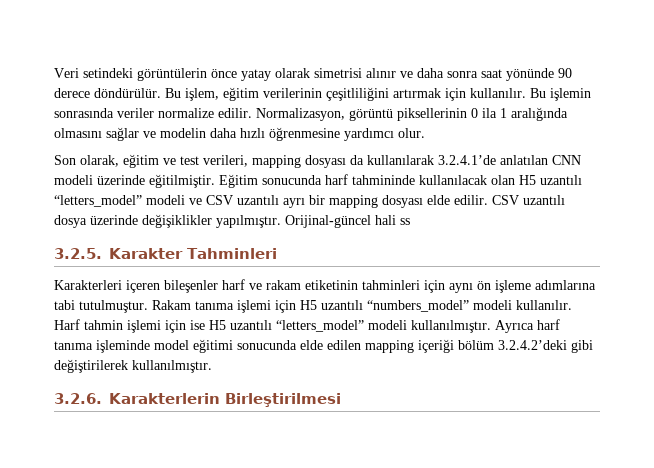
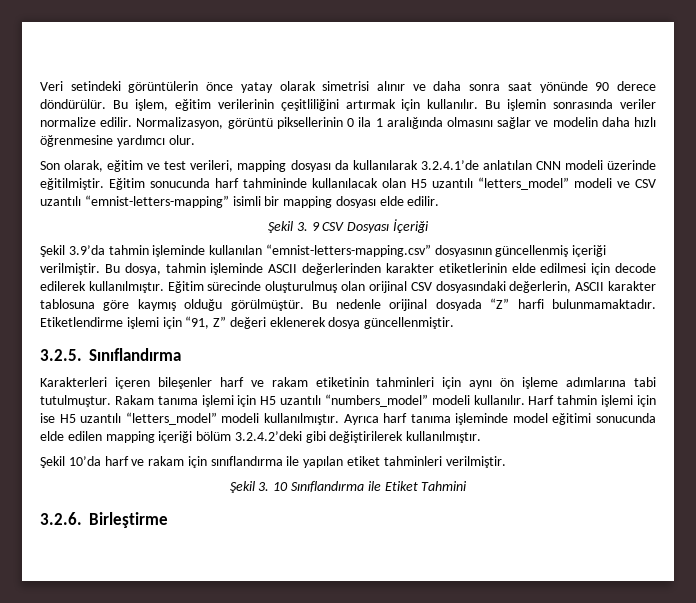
[283,198,305,208] ayrı -> [84,195,261,208] “emnist-letters-mapping” isimli
[492,195,565,205] [54,214,410,228] CSV uzantılı dosya üzerinde değişiklikler yapılmıştır. Orijinal-güncel hali ss -> [268,219,429,233] [40,244,607,257] [40,263,656,275] [40,281,656,293] [40,298,656,311] [40,316,455,329] // Şekil 3. 9 CSV Dosyası İçeriği // Şekil 3.9’da tahmin işleminde kullanılan “emnist-letters-mapping.csv” dosyasının güncellenmiş içeriği verilmiştir. Bu dosya, tahmin işleminde ASCII değerlerinden karakter etiketlerinin elde edilmesi için decode edilerek kullanılmıştır. Eğitim sürecinde oluşturulmuş olan orijinal CSV dosyasındaki değerlerin, ASCII karakter tablosuna göre kaymış olduğu görülmüştür. Bu nedenle orijinal dosyada “Z” harfi bulunmamaktadır. Etiketlendirme işlemi için “91, Z” değeri eklenerek dosya güncellenmiştir.
[109,248,277,259] Karakter Tahminleri -> [89,348,181,361] Sınıflandırma
(212, 366) none -> [40,456,506,468] [229,481,468,493] // Şekil 10’da harf ve rakam için sınıflandırma ile yapılan etiket tahminleri verilmiştir. // Şekil 3. 10 Sınıflandırma ile Etiket Tahmini
[109,393,341,407] Karakterlerin Birleştirilmesi -> [89,512,168,528] Birleştirme

